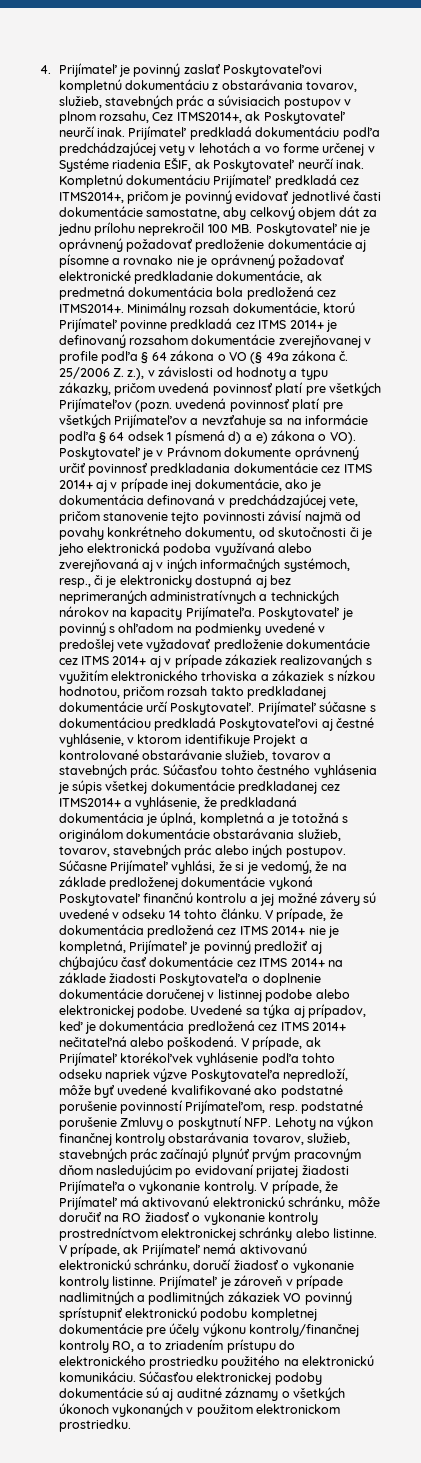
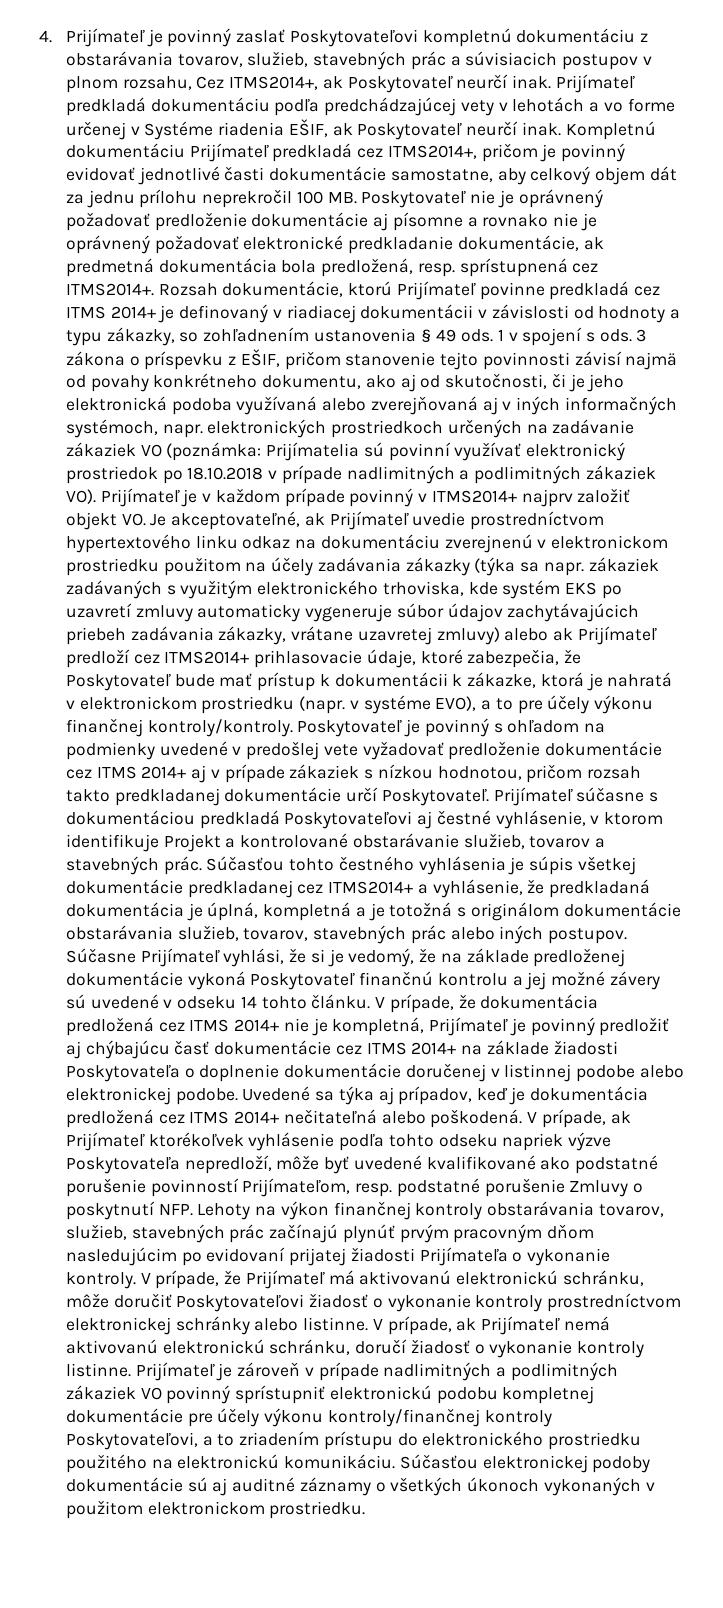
[246,286,337,300] [58,302,230,316] predložená cez ITMS2014+. Minimálny rozsah -> [321,258,599,277] [65,283,218,296] predložená, resp. sprístupnená cez ITMS2014+. Rozsah
[129,334,372,348] [58,350,349,364] [58,367,145,380] rozsahom dokumentácie zverejňovanej v profile podľa § 64 zákona o VO (§ 49a zákona č. 25/2006 Z. z.), -> [272,304,474,323] v riadiacej dokumentácii
[114,382,381,396] [58,398,343,412] [58,414,368,428] [58,430,356,444] [58,446,359,460] [58,462,372,476] [58,478,322,492] [58,494,359,508] pričom uvedená povinnosť platí pre všetkých Prijímateľov (pozn. uvedená povinnosť platí pre všetkých Prijímateľov a nevzťahuje sa na informácie podľa § 64 odsek 1 písmená d) a e) zákona o VO). Poskytovateľ je v Právnom dokumente oprávnený určiť povinnosť predkladania dokumentácie cez ITMS 2014+ aj v prípade inej dokumentácie, ako je dokumentácia definovaná v predchádzajúcej vete, -> [179,327,647,346] [65,349,280,370] so zohľadnením ustanovenia § 49 ods. 1 v spojení s ods. 3 zákona o príspevku z EŠIF,
[258,527,347,537] od skutočnosti -> [365,373,548,392] ako aj od skutočnosti,
[58,574,291,588] [58,590,339,604] [58,606,255,620] resp., či je elektronicky dostupná aj bez neprimeraných administratívnych a technických nárokov na kapacity Prijímateľa. -> [162,419,635,438] [65,442,626,461] [65,465,656,484] [65,488,631,507] [65,511,605,530] [65,534,669,553] [65,557,659,576] [65,580,622,599] [65,603,640,622] [65,626,657,645] [65,649,582,668] [65,672,673,691] [65,695,653,714] [65,718,293,737] napr. elektronických prostriedkoch určených na zadávanie zákaziek VO (poznámka: Prijímatelia sú povinní využívať elektronický prostriedok po 18.10.2018 v prípade nadlimitných a podlimitných zákaziek VO). Prijímateľ je v každom prípade povinný v ITMS2014+ najprv založiť objekt VO. Je akceptovateľné, ak Prijímateľ uvedie prostredníctvom hypertextového linku odkaz na dokumentáciu zverejnenú v elektronickom prostriedku použitom na účely zadávania zákazky (týka sa napr. zákaziek zadávaných s využitým elektronického trhoviska, kde systém EKS po uzavretí zmluvy automaticky vygeneruje súbor údajov zachytávajúcich priebeh zadávania zákazky, vrátane uzavretej zmluvy) alebo ak Prijímateľ predloží cez ITMS2014+ prihlasovacie údaje, ktoré zabezpečia, že Poskytovateľ bude mať prístup k dokumentácii k zákazke, ktorá je nahratá v elektronickom prostriedku (napr. v systéme EVO), a to pre účely výkonu finančnej kontroly/kontroly.
[280,654,372,668] [58,670,325,684] realizovaných s využitím elektronického trhoviska a zákaziek -> (360, 771) none
[104,1213,142,1222] na RO -> [176,1294,305,1312] Poskytovateľovi
[112,1341,135,1352] RO, -> [65,1432,198,1450] Poskytovateľovi,

